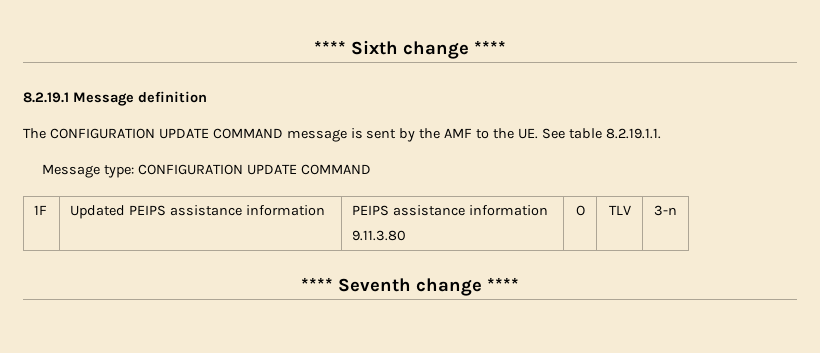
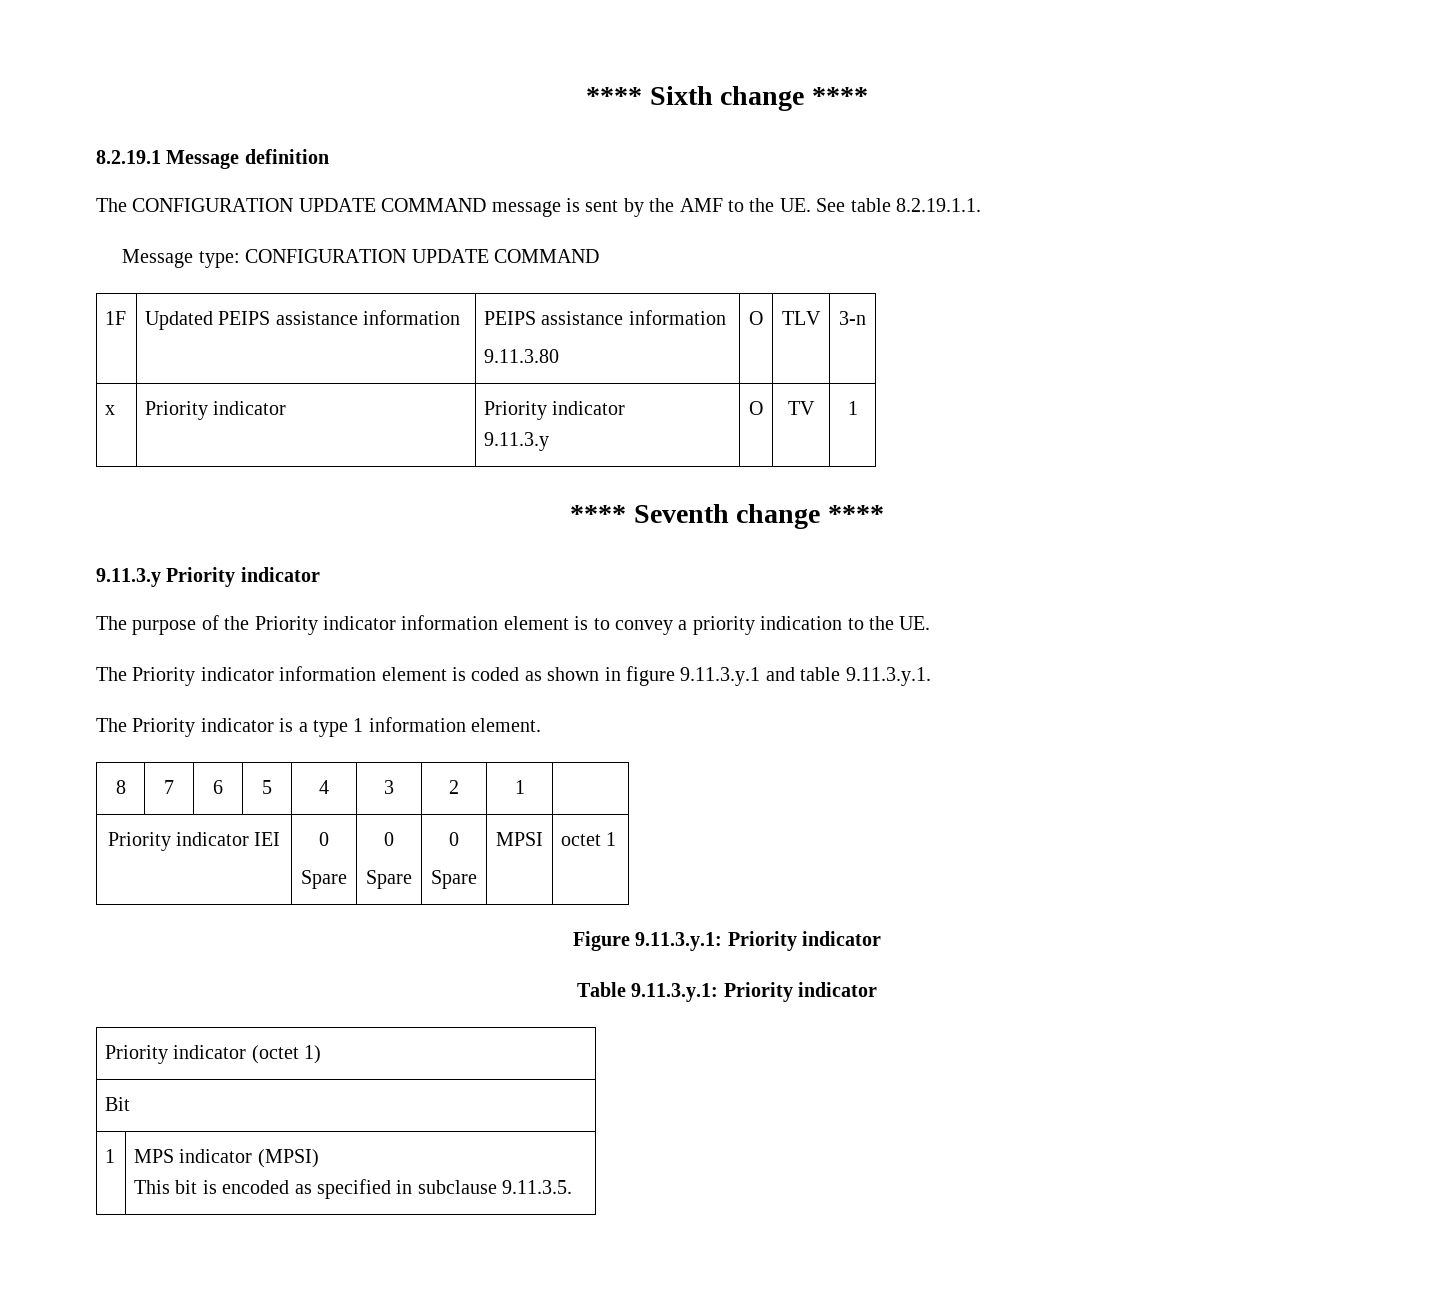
[301,277,519,296] // **** Seventh change **** -> [105,405,116,415] [145,401,287,420] [484,401,626,420] [484,432,550,451] [749,401,763,415] [788,401,815,415] [847,401,858,415] [570,504,884,529] [96,567,320,587] [96,615,931,635] [96,666,931,686] [96,717,542,737] [115,780,126,794] [164,780,174,794] [213,780,223,794] [262,780,272,794] [319,780,329,794] [384,780,394,794] [449,780,459,794] [514,780,525,794] [107,832,281,851] [319,832,329,846] [301,870,347,889] [384,832,394,846] [366,870,412,889] [449,832,459,846] [431,870,477,889] [496,832,543,846] [561,832,617,846] [572,931,882,951] [576,982,878,1002] [105,1045,322,1064] [105,1097,131,1111] [105,1149,116,1163] [134,1149,319,1168] [134,1179,573,1199] // x | Priority indicator | Priority indicator // 9.11.3.y | O | TV | 1 // **** Seventh change **** // 9.11.3.y Priority indicator // The purpose of the Priority indicator information element is to convey a priority indication to the UE. // The Priority indicator information element is coded as shown in figure 9.11.3.y.1 and table 9.11.3.y.1. // The Priority indicator is a type 1 information element. // 8 | 7 | 6 | 5 | 4 | 3 | 2 | 1 | // Priority indicator IEI | 0 // Spare | 0 // Spare | 0 // Spare | MPSI | octet 1 // Figure 9.11.3.y.1: Priority indicator // Table 9.11.3.y.1: Priority indicator // Priority indicator (octet 1) // Bit // 1 | MPS indicator (MPSI) // This bit is encoded as specified in subclause 9.11.3.5.

